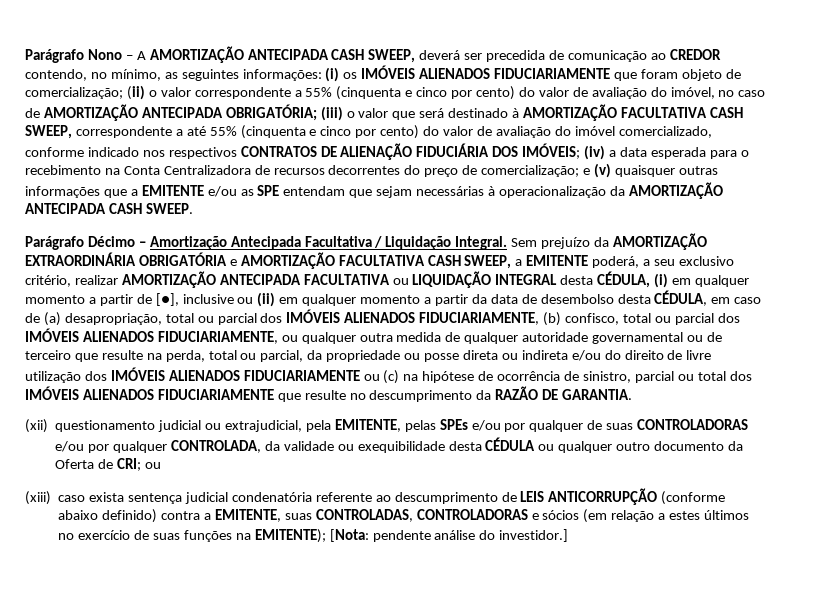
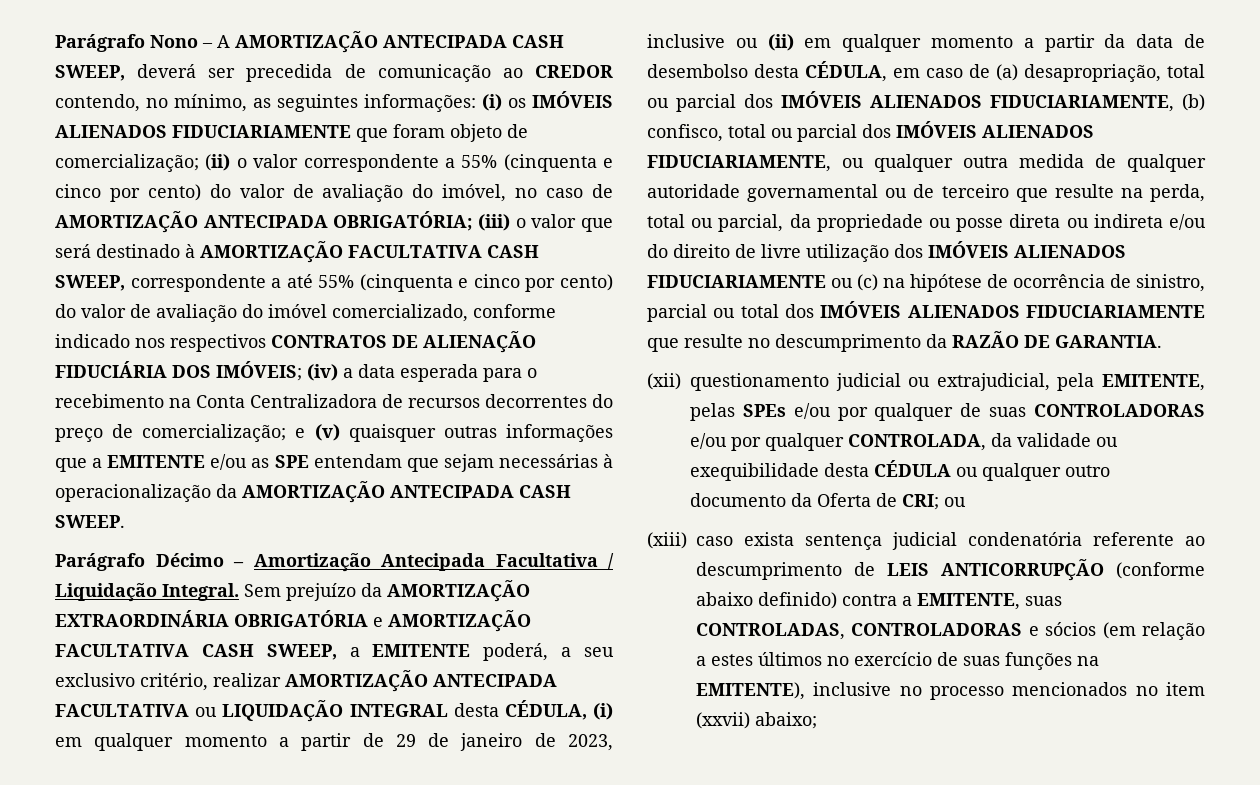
[155,293,179,306] [●], -> [395,733,614,751] 29 de janeiro de 2023,
[254,529,569,543] EMITENTE); [Nota: pendente análise do investidor.] -> [696,682,1205,700] [696,712,817,729] EMITENTE), inclusive no processo mencionados no item (xxvii) abaixo;

